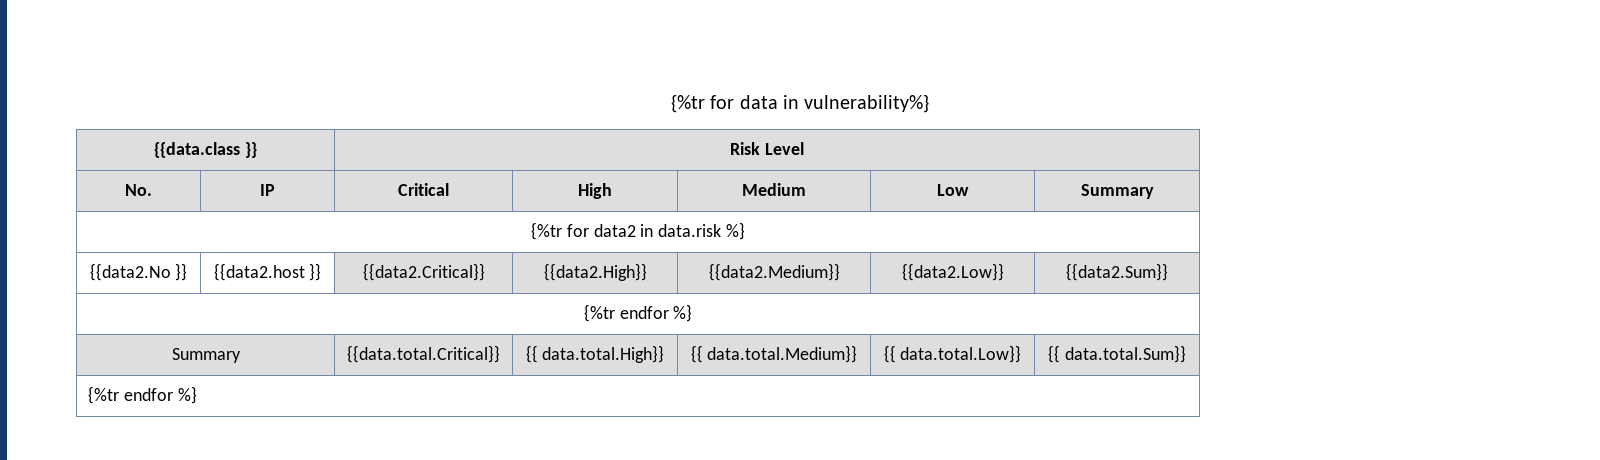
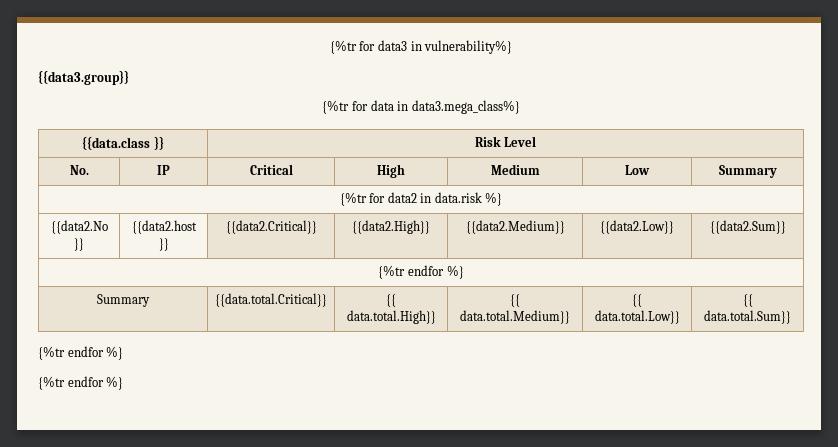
[670,94,735,113] {%tr for -> [329,40,513,54] [38,70,129,85] [322,100,368,114] {%tr for data3 in vulnerability%} // {{data3.group}} // {%tr for
[804,94,930,113] vulnerability%} -> [411,100,520,114] data3.mega_class%}
[87,386,197,404] // {%tr endfor %} -> [38,346,124,360] [38,376,124,390] // {%tr endfor %} // {%tr endfor %}

